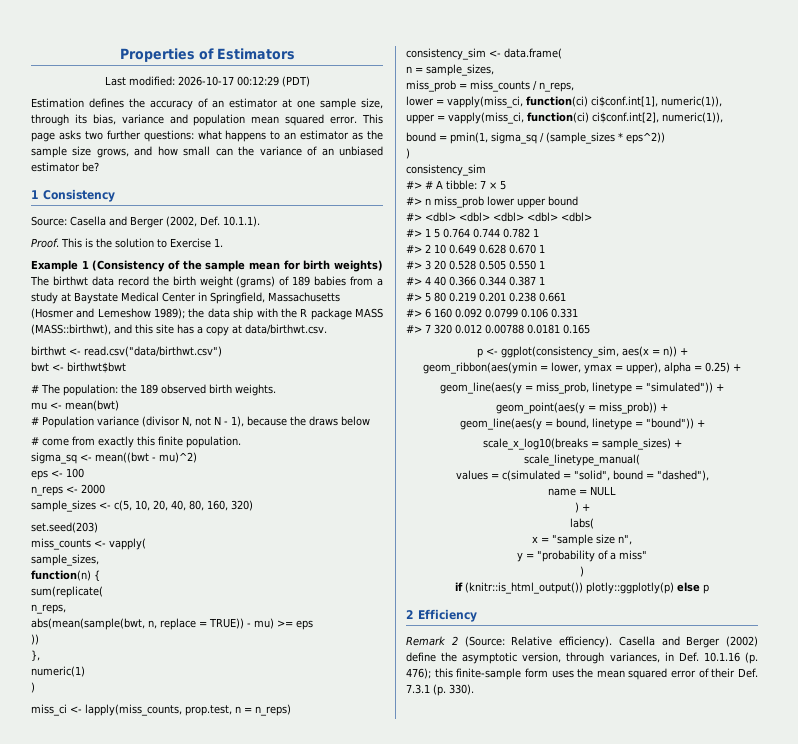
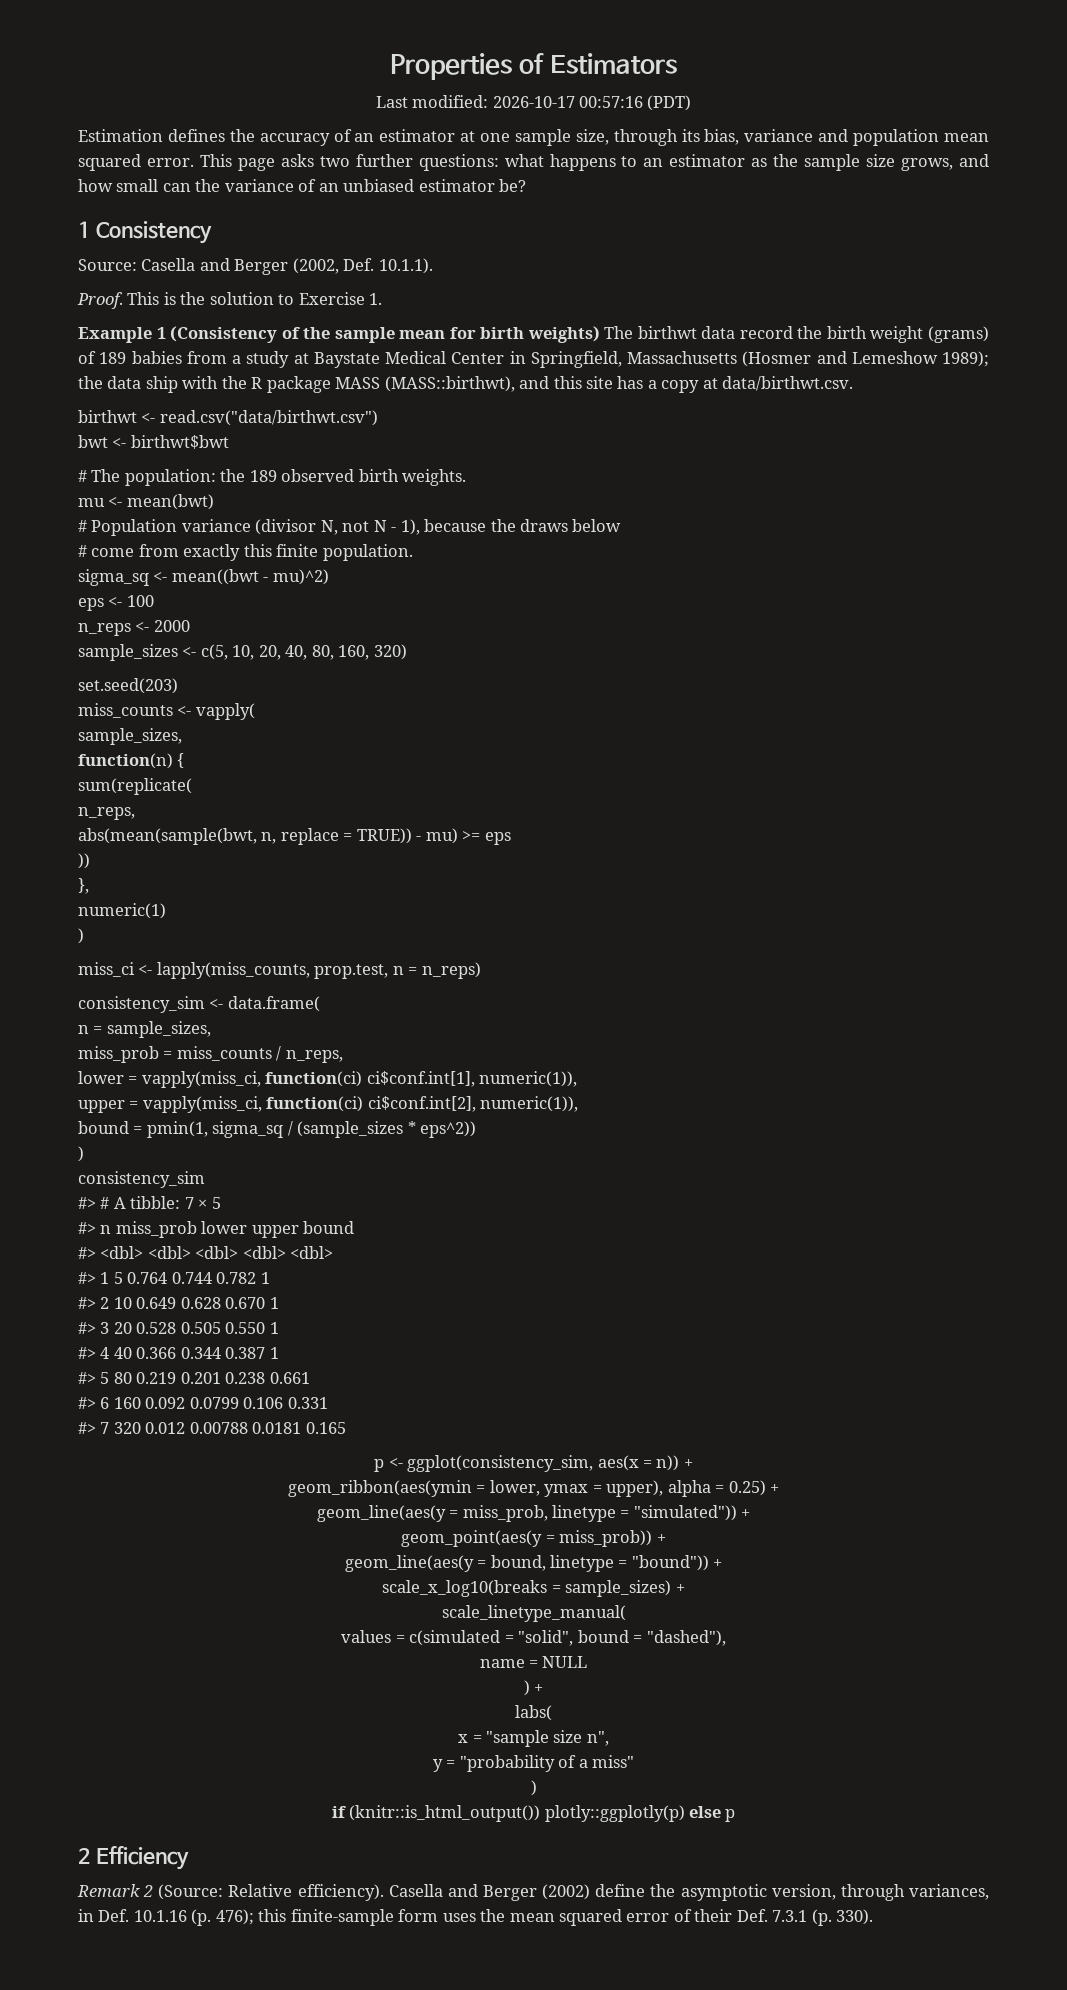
[236,76,279,86] 00:12:29 -> [578,96,643,108] 00:57:16

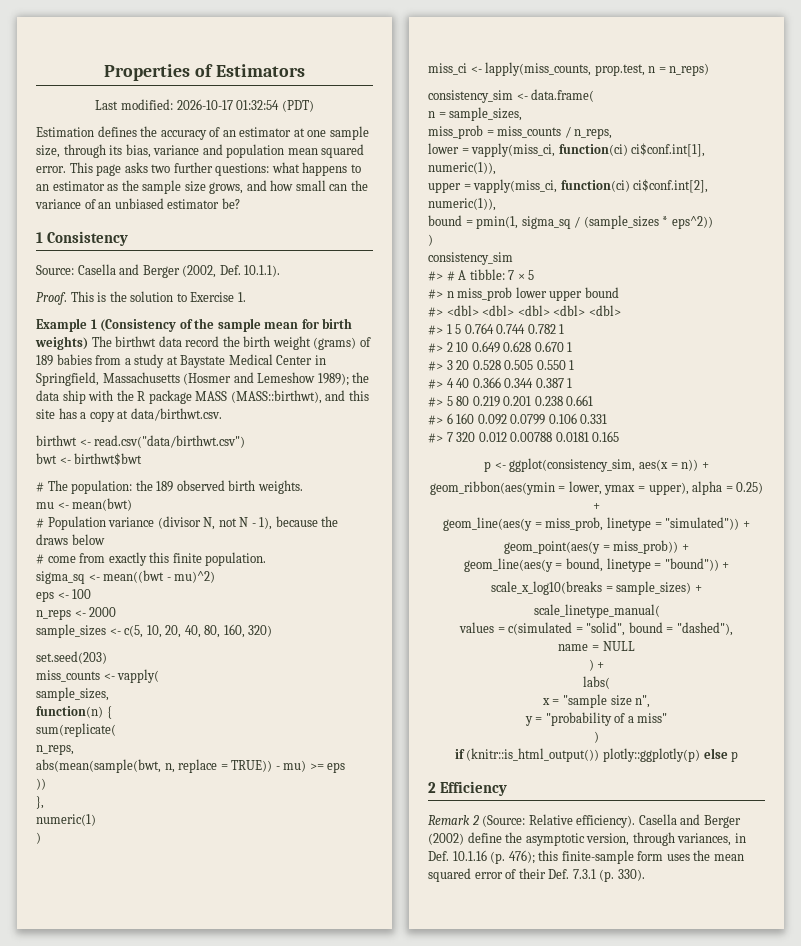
[578,96,643,108] 00:57:16 -> [236,100,280,110] 01:32:54

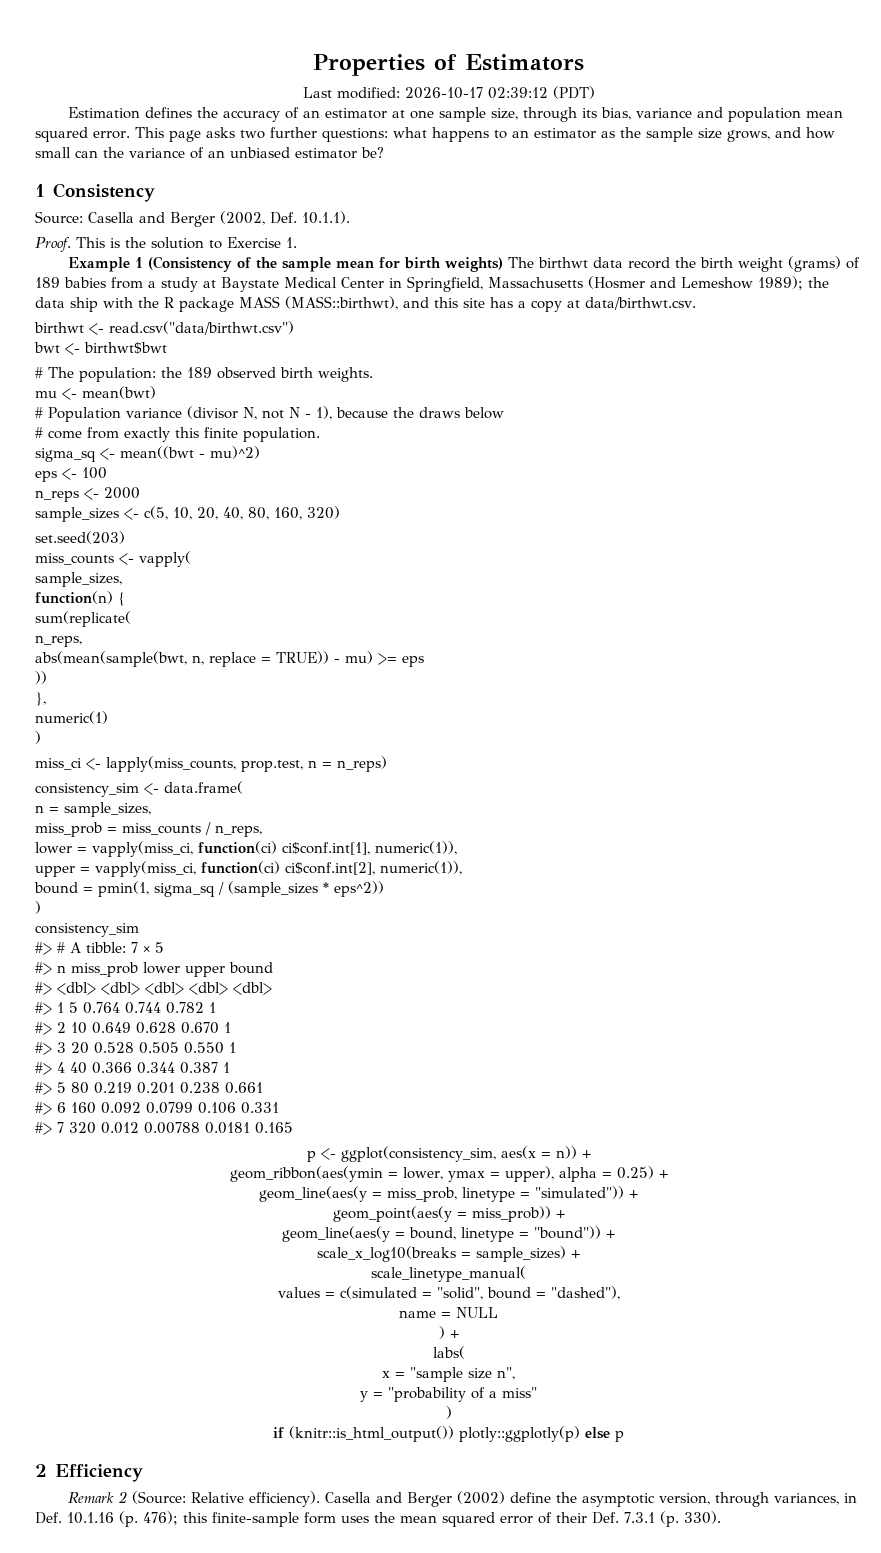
[236,100,280,110] 01:32:54 -> [487,87,548,99] 02:39:12

